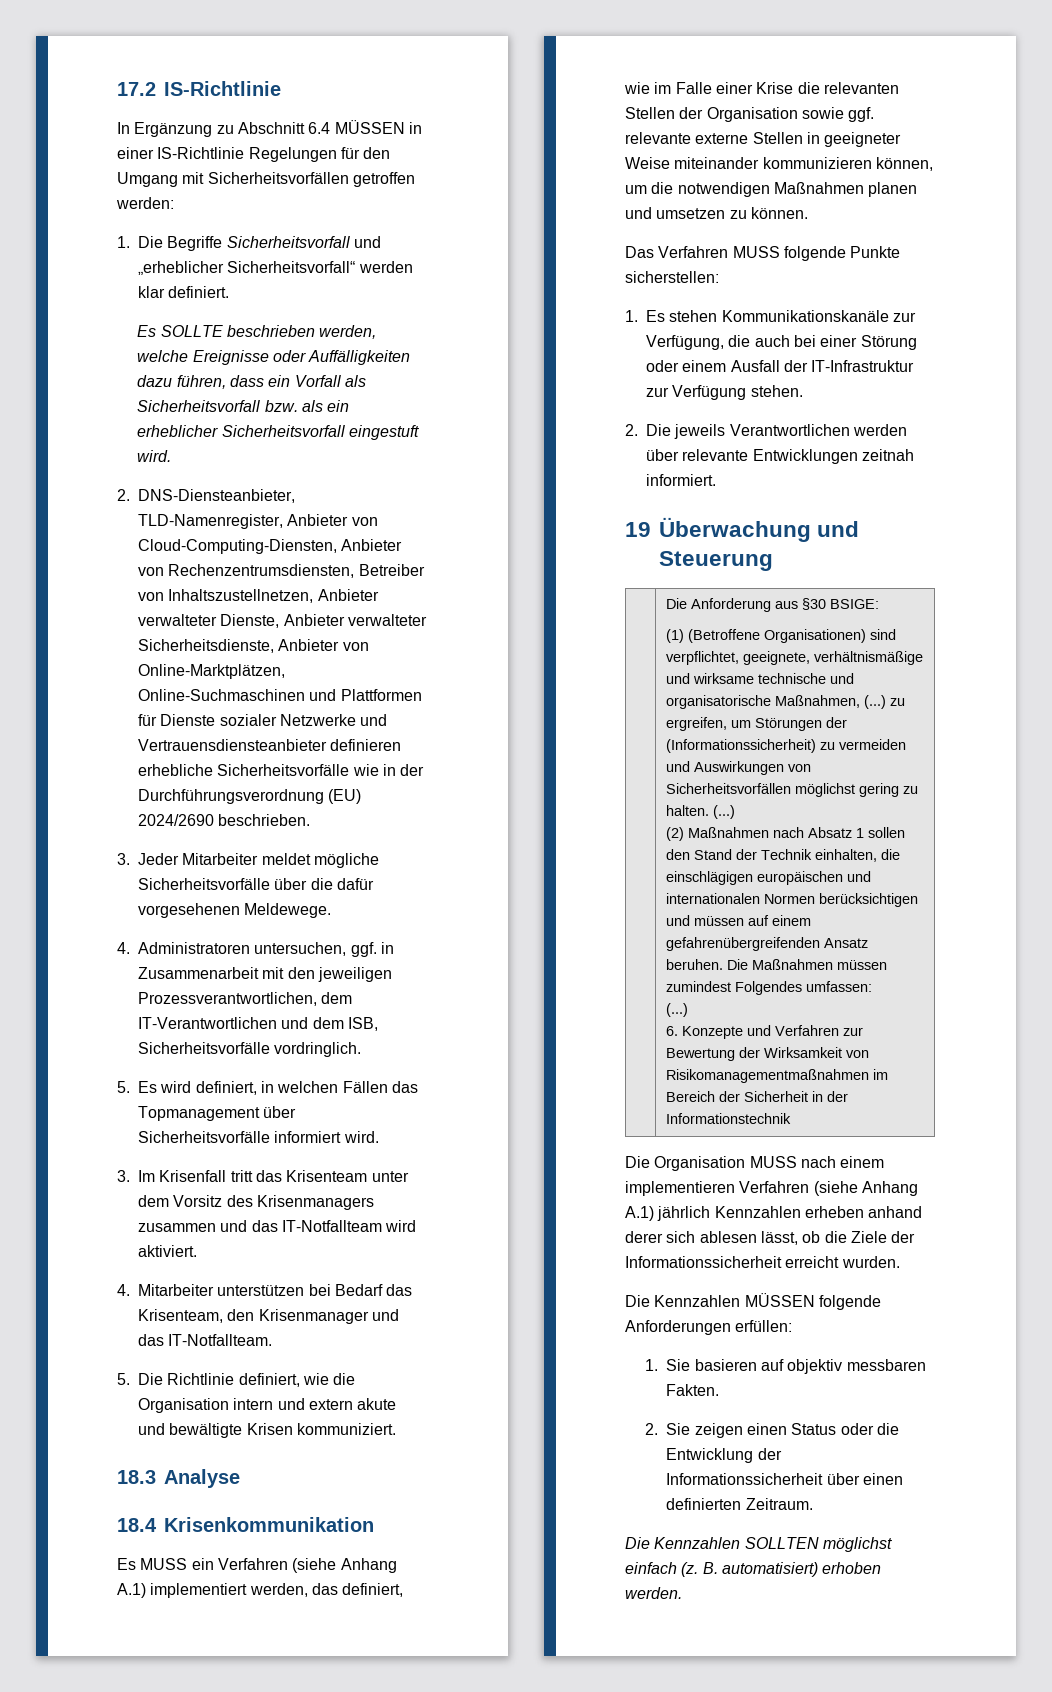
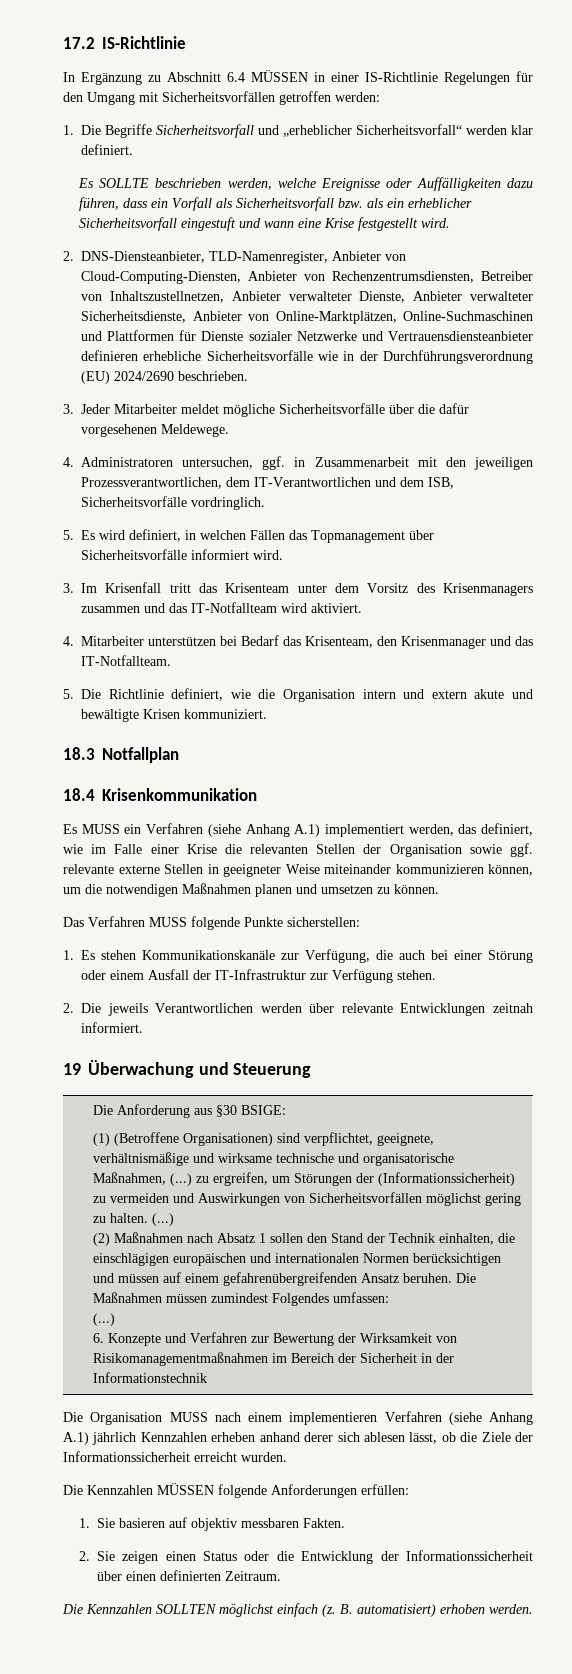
(420, 432) none -> [238,217,418,231] und wann eine Krise festgestellt
[164,1469,240,1488] Analyse -> [102,747,179,763] Notfallplan

